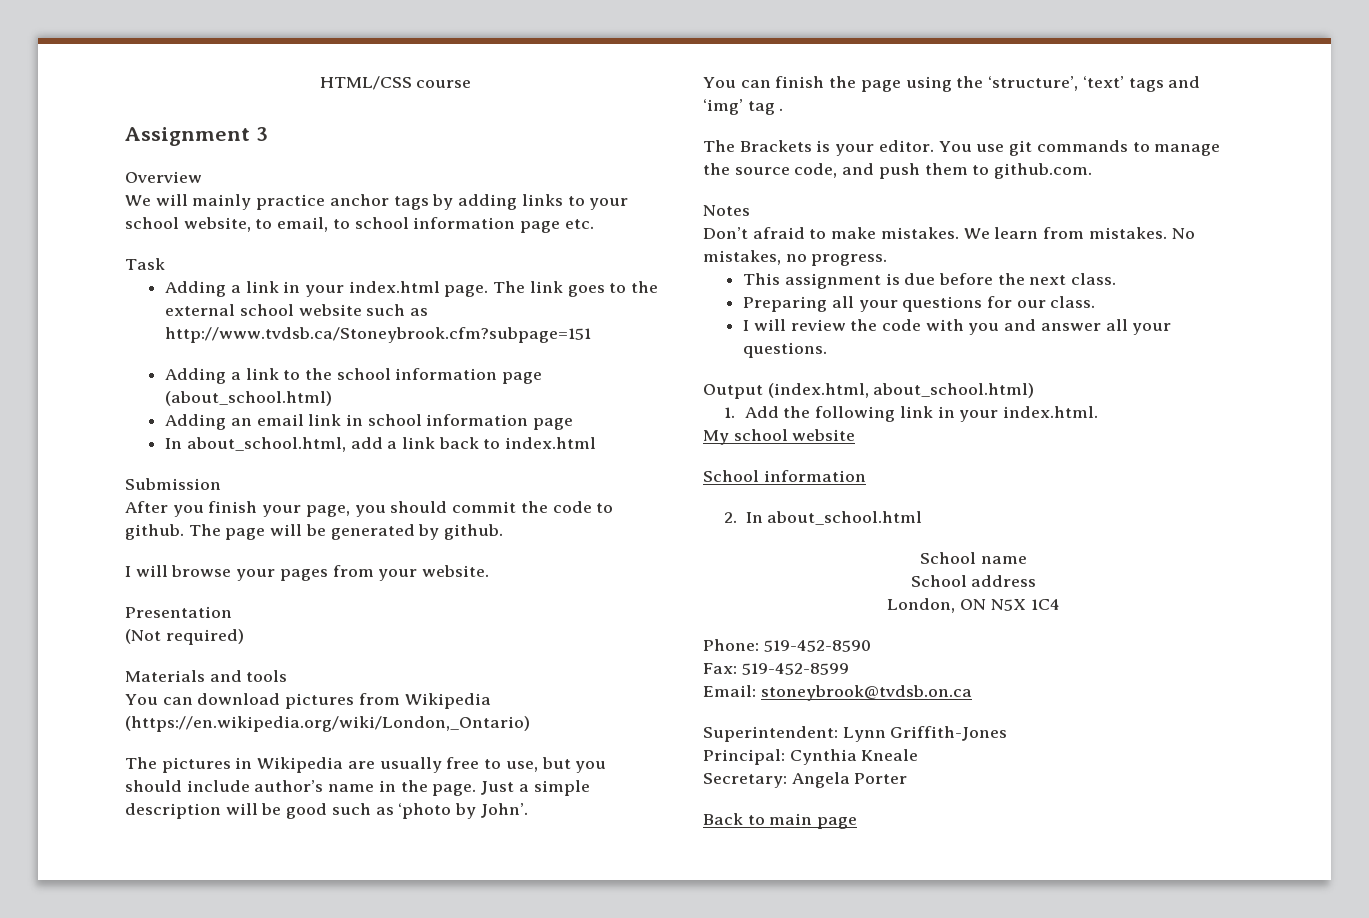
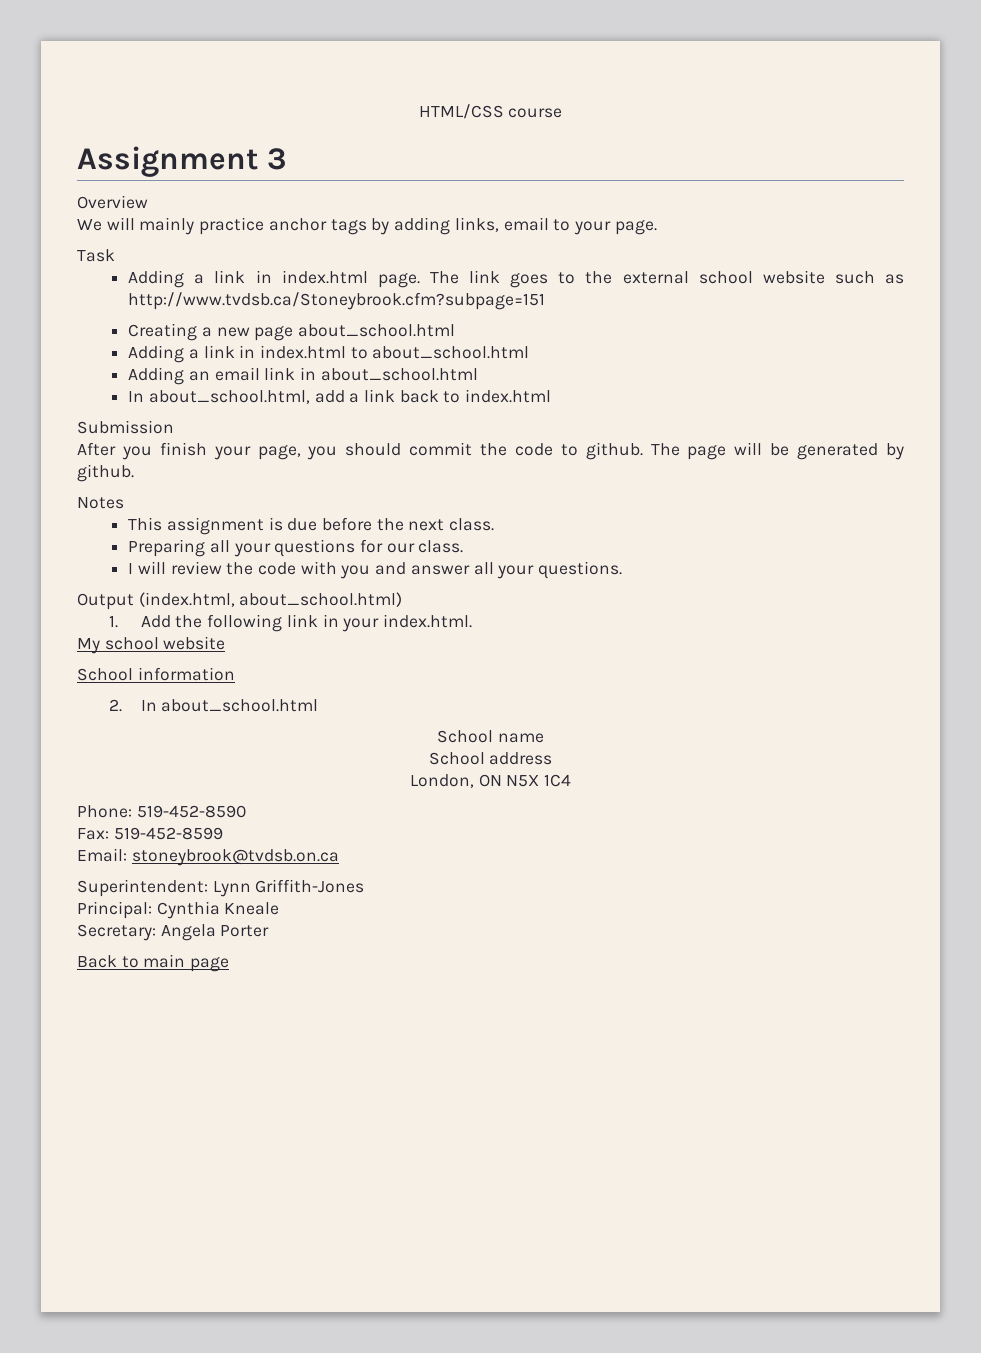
[521,194,629,210] [125,217,594,233] links to your school website, to email, to school information page etc. -> [454,217,657,235] links, email to your page.
[304,285,344,297] your -> (272, 276) none
[165,368,543,384] [165,391,333,406] Adding a link to the school information page (about_school.html) -> [128,323,456,341] [128,345,530,363] Creating a new page about_school.html // Adding a link in index.html to about_school.html
[367,414,574,430] school information page -> [320,368,478,381] about_school.html
[125,565,490,581] [125,606,232,618] [125,629,244,645] [125,670,288,682] [125,693,491,709] [125,716,530,732] [125,757,607,773] [125,780,590,796] [125,803,528,819] [703,76,1201,92] [703,99,784,115] [703,140,1221,156] [703,163,1093,179] [703,205,750,216] [703,227,1195,239] [703,250,888,266] I will browse your pages from your website. // Presentation // (Not required) // Materials and tools // You can download pictures from Wikipedia (https://en.wikipedia.org/wiki/London,_Ontario) // The pictures in Wikipedia are usually free to use, but you should include author’s name in the page. Just a simple description will be good such as ‘photo by John’. // You can finish the page using the ‘structure’, ‘text’ tags and ‘img’ tag . // The Brackets is your editor. You use git commands to manage the source code, and push them to github.com. // Notes // Don’t afraid to make mistakes. We learn from mistakes. No mistakes, no progress. -> [77,497,124,509] Notes

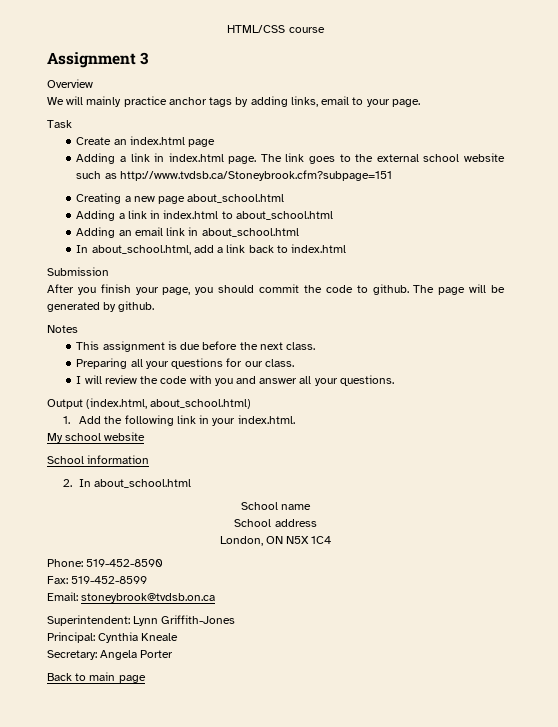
(115, 255) none -> [76,136,216,147] // Create an index.html page

